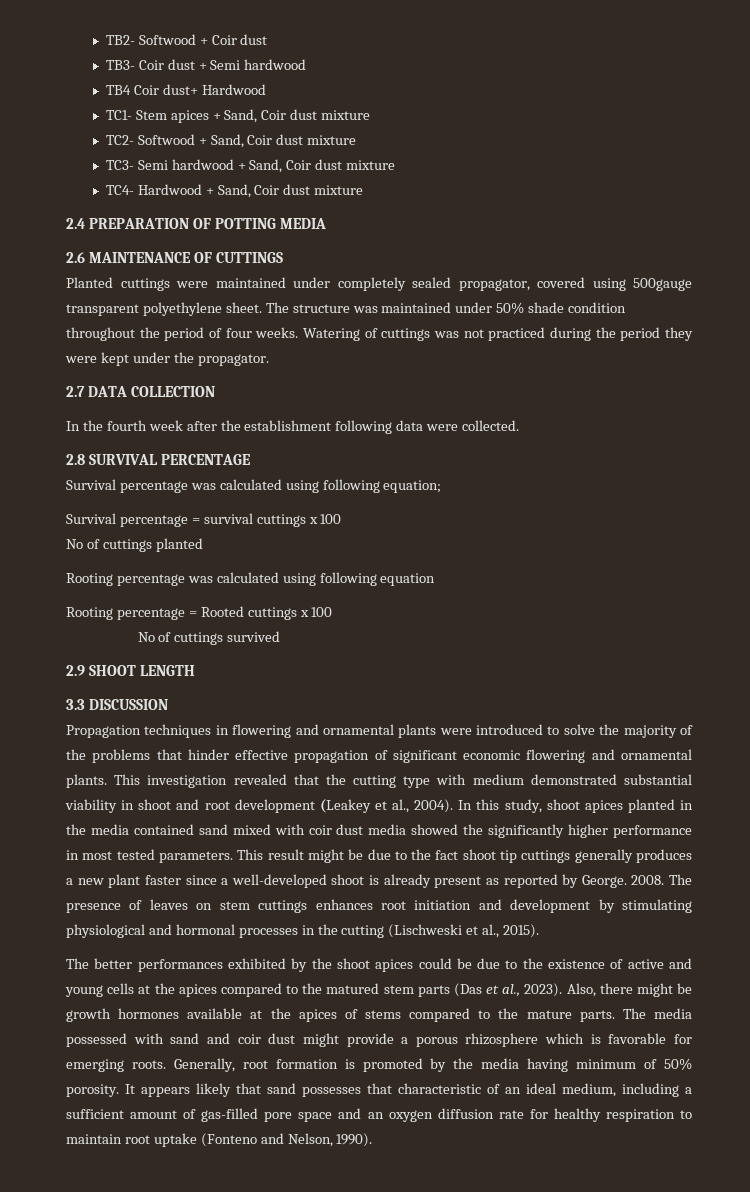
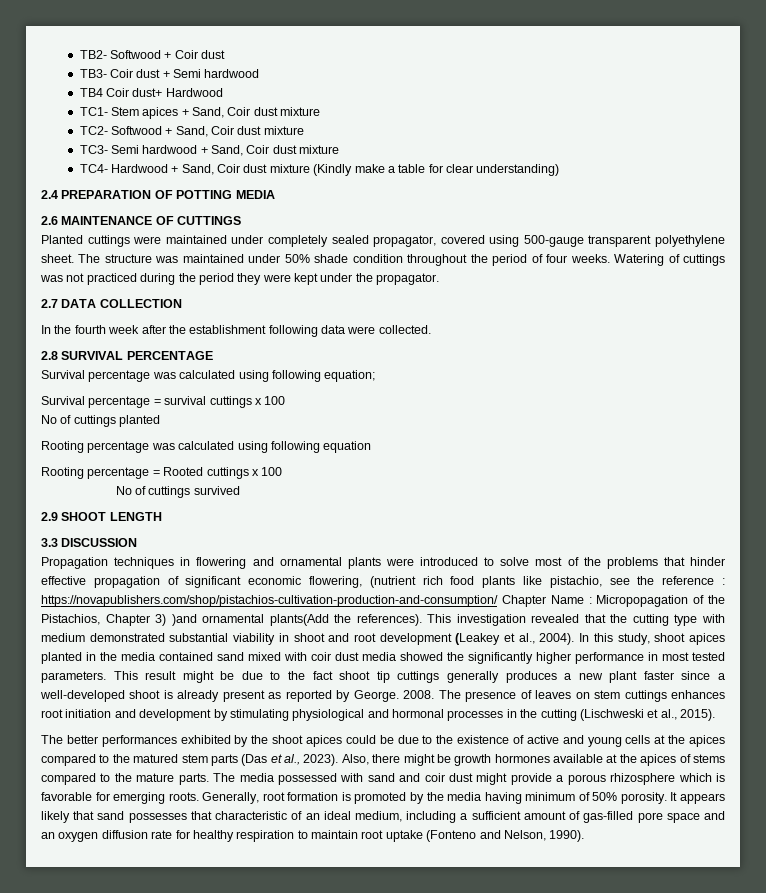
(364, 190) none -> [313,164,560,176] (Kindly make a table for clear understanding)
[633,278,692,291] 500gauge -> [523,235,584,247] 500-gauge
[599,724,677,738] the majority -> [535,557,563,566] most
[526,749,692,763] [66,774,107,788] flowering and ornamental plants. -> [309,576,725,588] [41,595,726,607] [41,614,422,626] flowering, (nutrient rich food plants like pistachio, see the reference : https://novapublishers.com/shop/pistachios-cultivation-production-and-consumption/ Chapter Name : Micropopagation of the Pistachios, Chapter 3) )and ornamental plants(Add the references).

